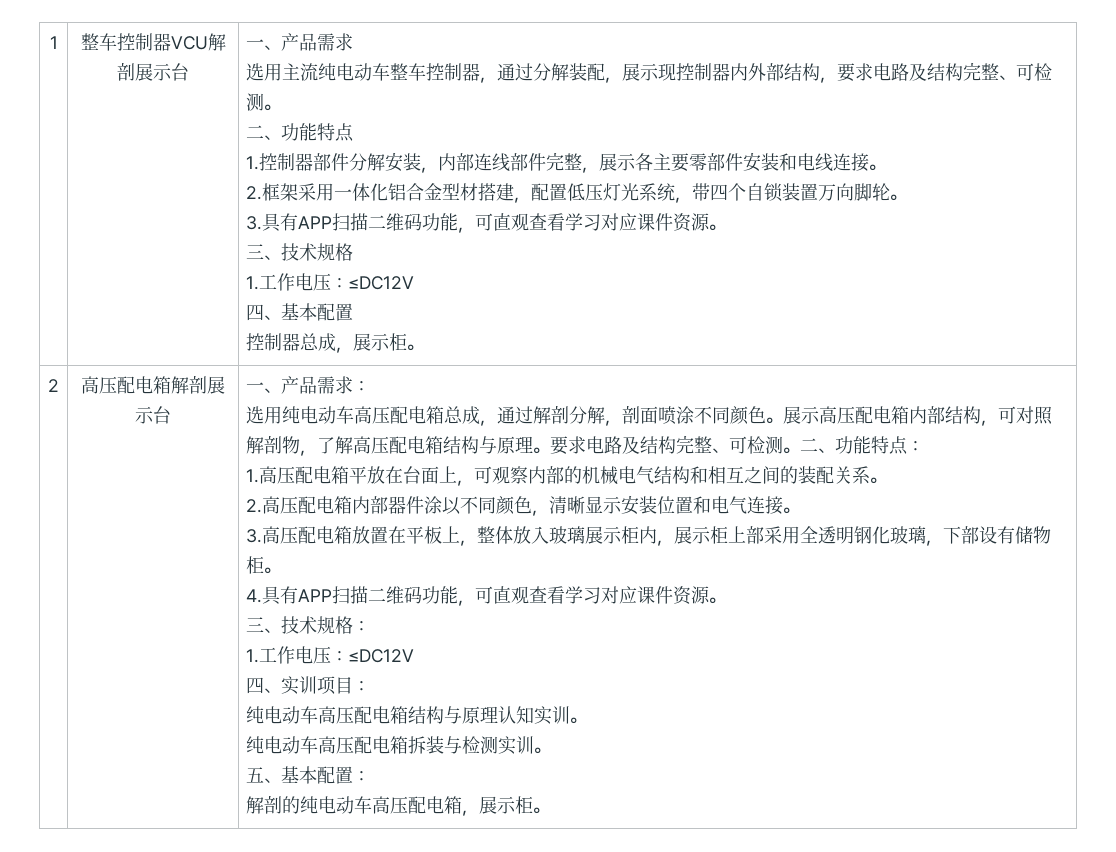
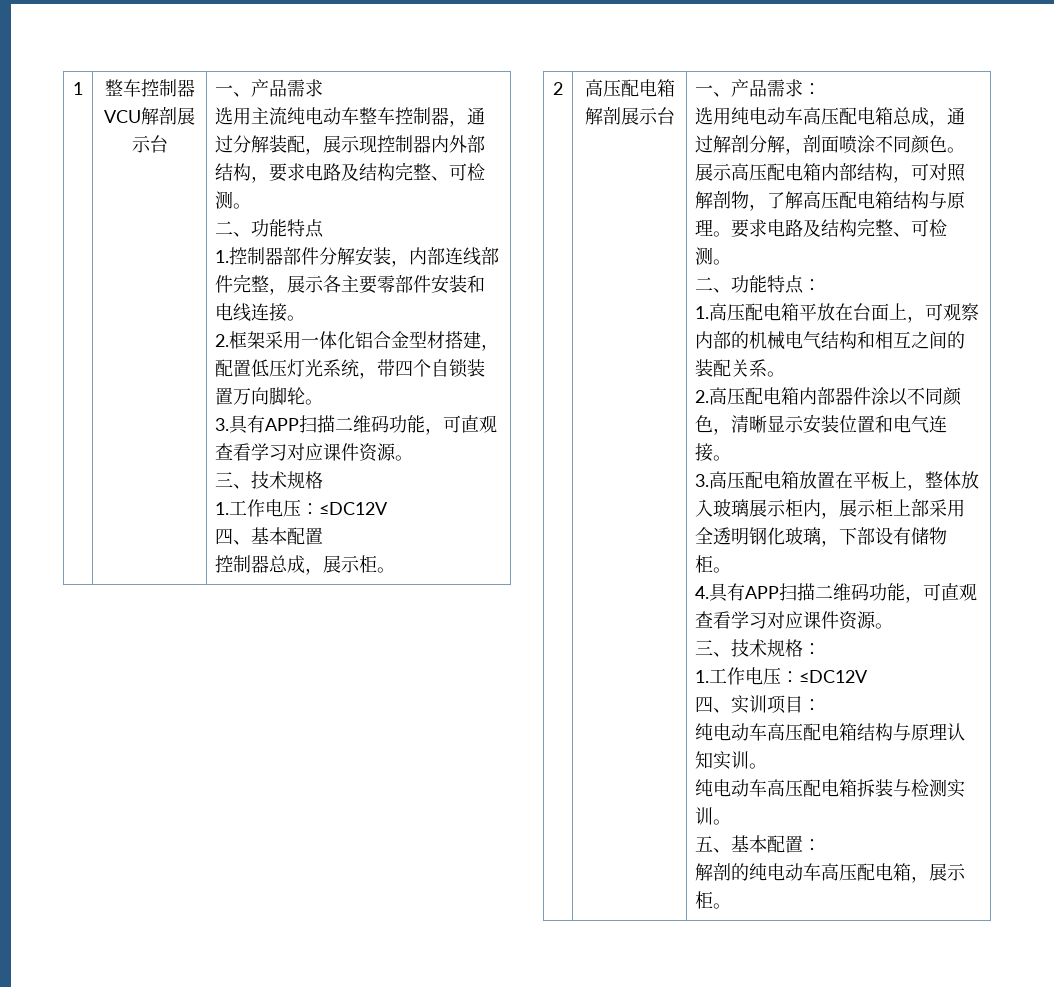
(801, 450) none -> (732, 262) //

